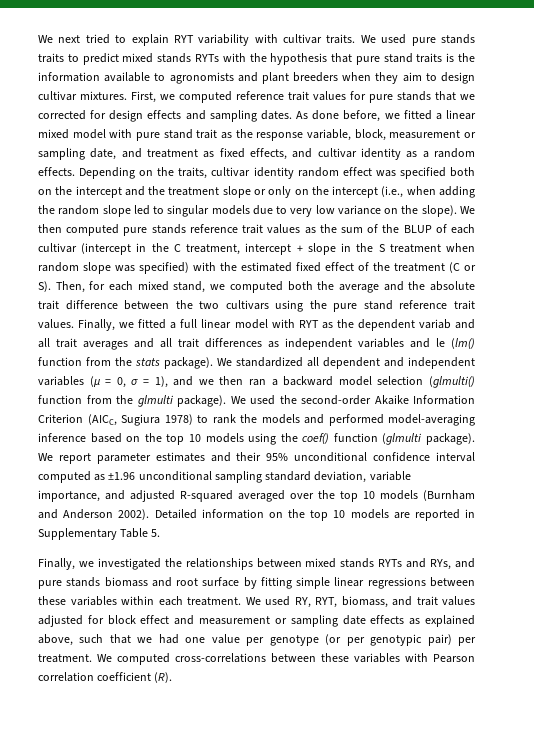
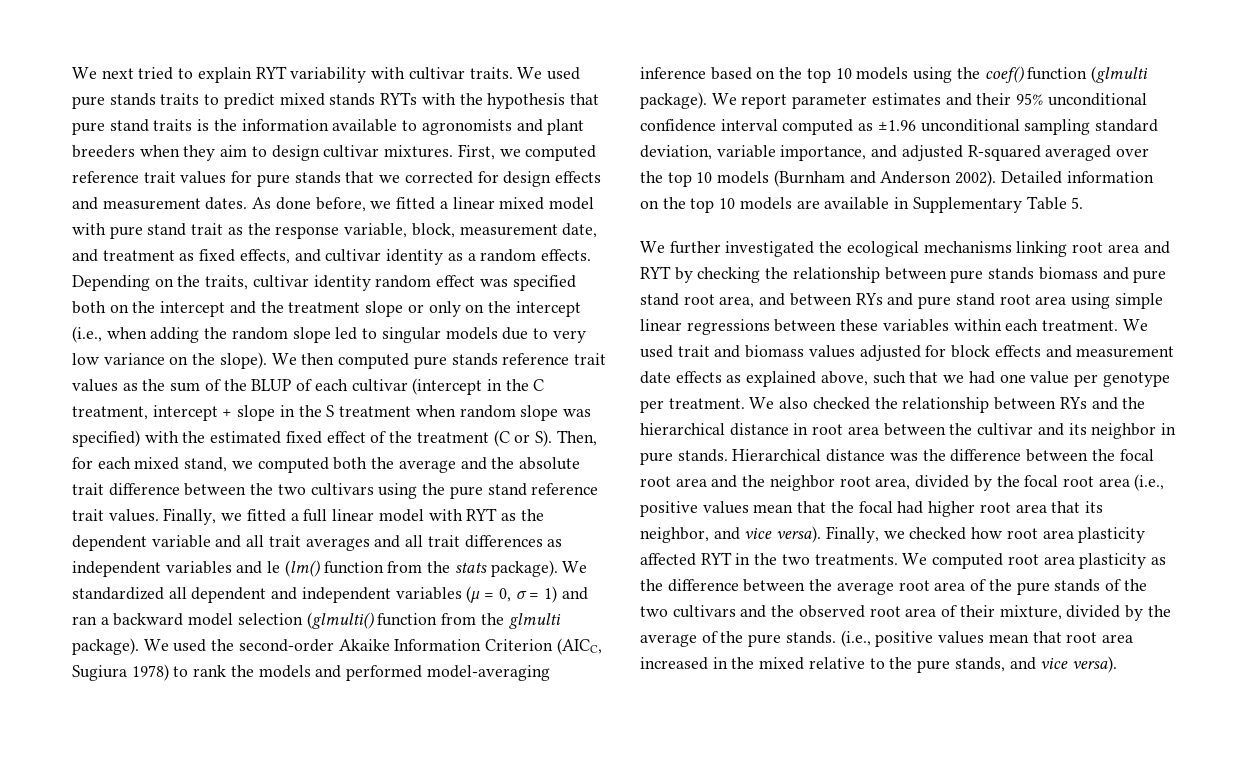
[209,110,257,122] sampling -> [102,198,201,210] measurement
[464,132,477,138] [38,148,85,160] or sampling -> (558, 230) none
[418,319,451,329] variab -> [151,535,211,548] variable
[154,376,244,388] 1), and we then -> [543,586,588,603] 1) and
[414,509,460,521] reported -> [824,197,890,210] available
[38,558,476,570] [38,577,292,589] Finally, we investigated the relationships between mixed stands RYTs and RYs, and pure stands biomass and root surface by fitting -> [640,241,1170,257] [640,266,1167,283] [640,293,1110,309] We further investigated the ecological mechanisms linking root area and RYT by checking the relationship between pure stands biomass and pure stand root area, and between RYs and pure stand root area using
[294,596,438,608] RY, RYT, biomass, and trait -> [677,345,805,358] trait and biomass
[140,615,338,627] effect and measurement or sampling -> [994,345,1175,358] effects and measurement
[325,634,476,646] [38,653,475,665] [38,672,173,683] (or per genotypic pair) per treatment. We computed cross-correlations between these variables with Pearson correlation coefficient (R). -> [640,397,1146,413] [640,423,1176,439] [640,449,1154,465] [640,474,1165,491] [640,501,1103,517] [640,526,1146,543] [640,552,1166,569] [640,579,1147,595] [640,605,1171,621] [640,630,1133,647] [640,656,1117,673] per treatment. We also checked the relationship between RYs and the hierarchical distance in root area between the cultivar and its neighbor in pure stands. Hierarchical distance was the difference between the focal root area and the neighbor root area, divided by the focal root area (i.e., positive values mean that the focal had higher root area that its neighbor, and vice versa). Finally, we checked how root area plasticity affected RYT in the two treatments. We computed root area plasticity as the difference between the average root area of the pure stands of the two cultivars and the observed root area of their mixture, divided by the average of the pure stands. (i.e., positive values mean that root area increased in the mixed relative to the pure stands, and vice versa).

